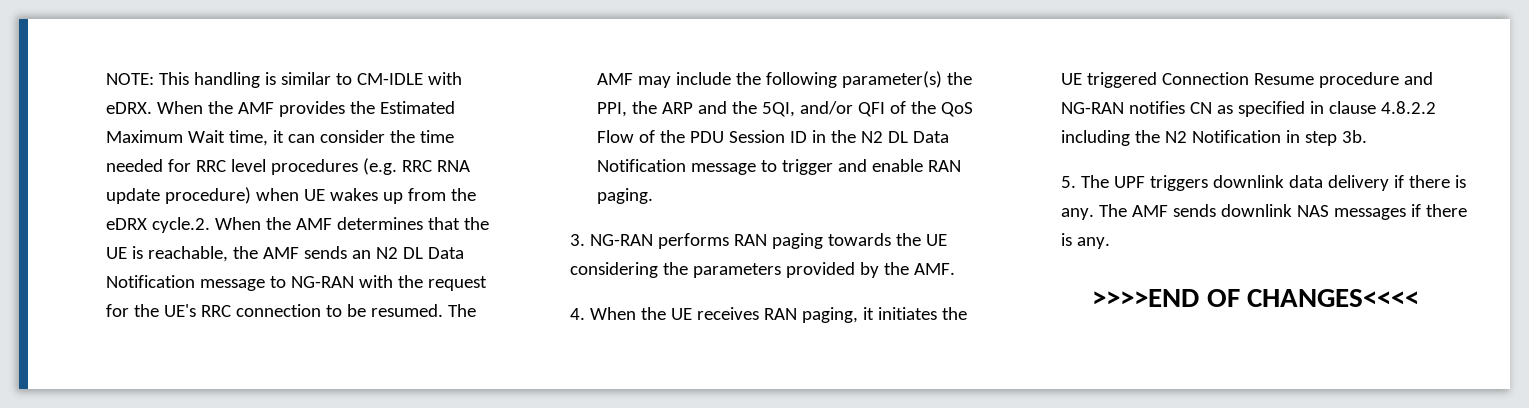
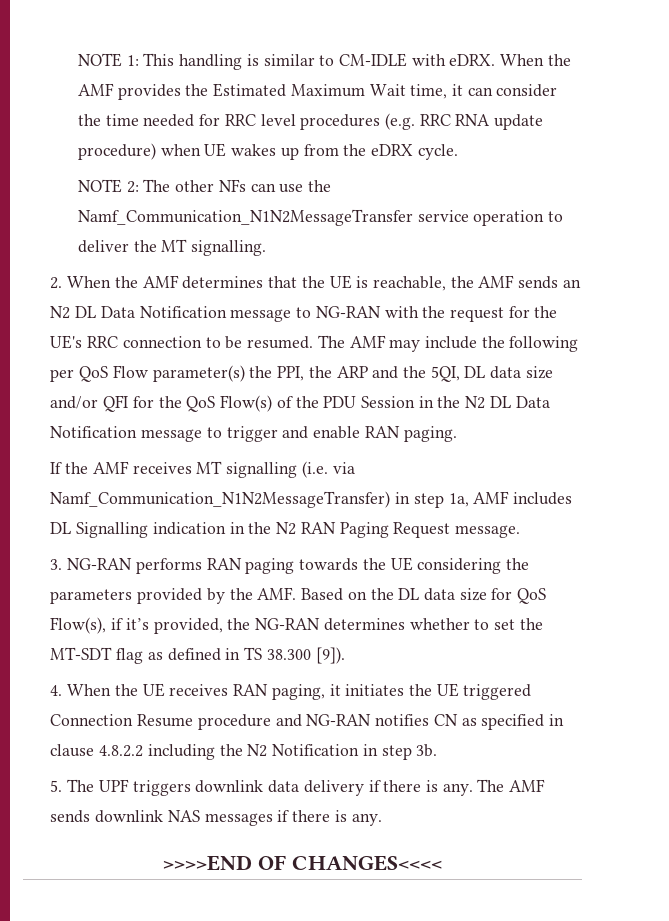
[106,73,155,85] NOTE: -> [77,53,139,67] NOTE 1:
[152,217,211,233] cycle.2. -> [417,144,458,160] [77,179,331,193] [77,209,564,226] [77,239,267,256] [50,277,63,289] cycle. // NOTE 2: The other NFs can use the Namf_Communication_N1N2MessageTransfer service operation to deliver the MT signalling. // 2.
(838, 80) none -> [50,365,148,382] per QoS Flow
(796, 109) none -> [464,366,553,379] DL data size
[890,101,907,114] of -> [132,396,154,408] for
[597,130,635,143] Flow -> [220,395,273,412] Flow(s)
[790,131,808,143] ID -> (415, 402) none
(654, 196) none -> [50,461,355,478] [50,491,573,508] [50,522,520,538] // If the AMF receives MT signalling (i.e. via Namf_Communication_N1N2MessageTransfer) in step 1a, AMF includes DL Signalling indication in the N2 RAN Paging Request message.
(956, 269) none -> [301,588,547,604] [50,617,543,634] [50,647,345,664] Based on the DL data size for QoS Flow(s), if it’s provided, the NG-RAN determines whether to set the MT-SDT flag as defined in TS 38.300 [9]).

